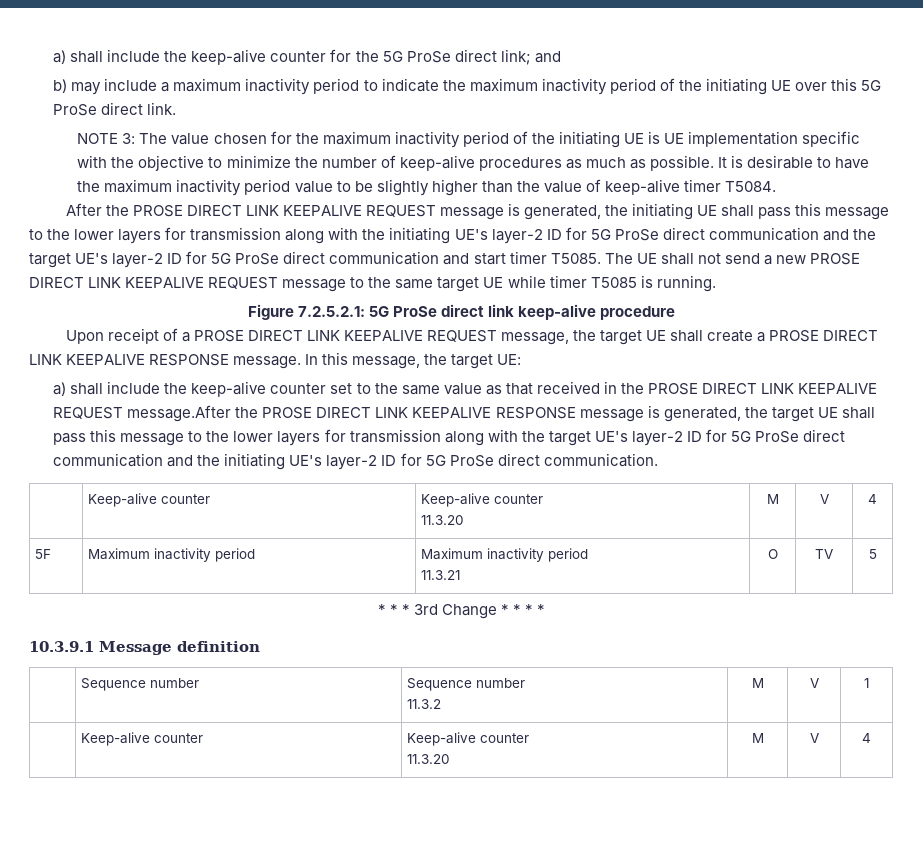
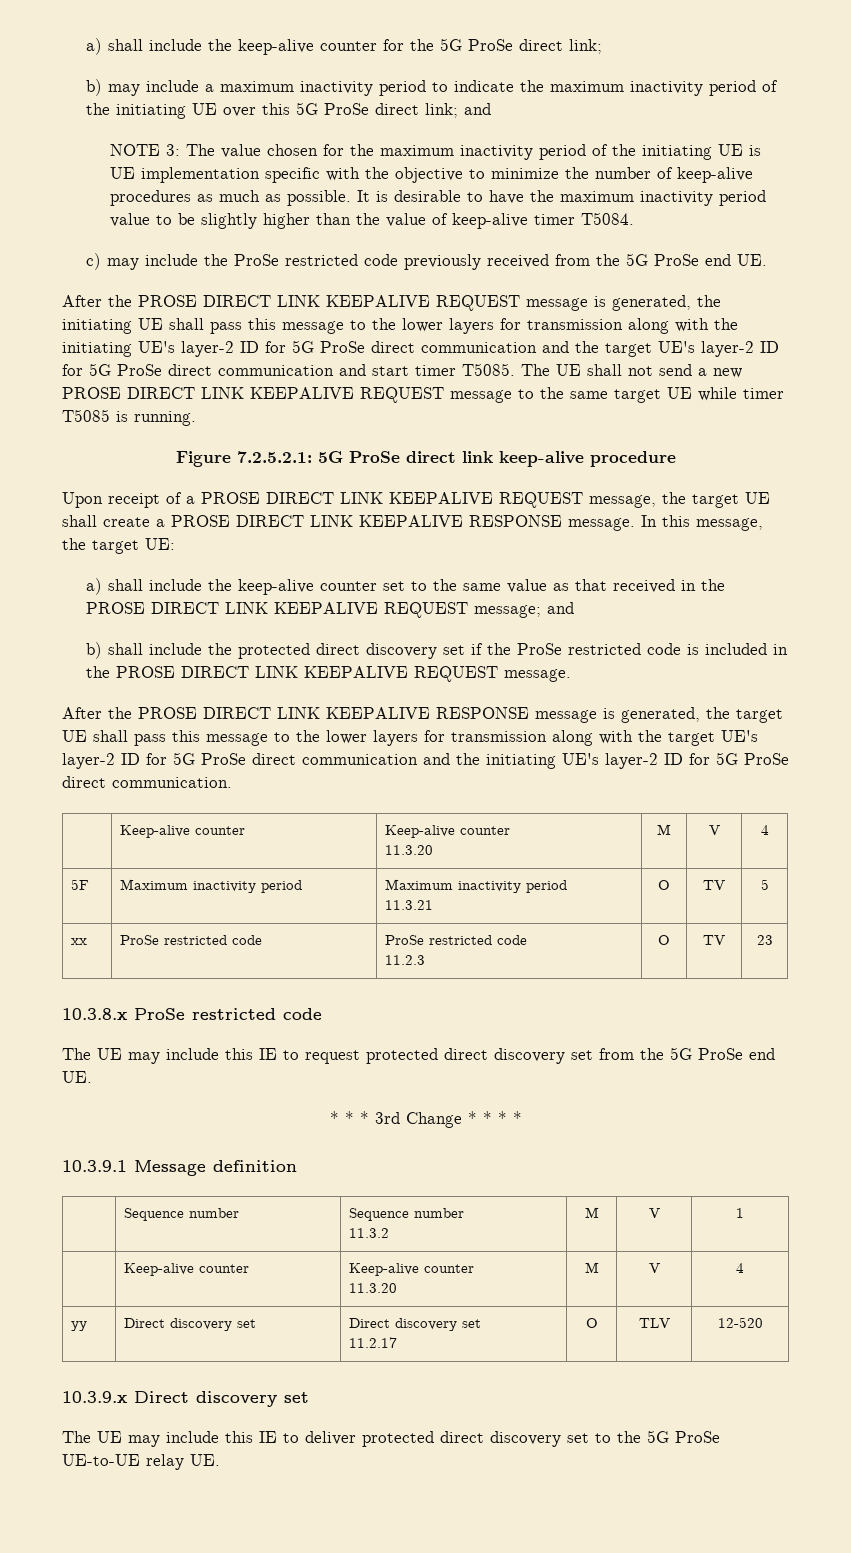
[534,51,561,63] and -> (602, 46) none
[147,102,177,115] link. -> [424,103,491,118] link; and
(777, 186) none -> [85,253,767,270] // c) may include the ProSe restricted code previously received from the 5G ProSe end UE.
[127,405,232,422] message.After -> [473,602,574,618] [85,642,788,659] [85,666,571,682] [62,707,102,719] message; and // b) shall include the protected direct discovery set if the ProSe restricted code is included in the PROSE DIRECT LINK KEEPALIVE REQUEST message. // After
(877, 554) none -> [71,938,88,945] [120,935,263,945] [385,935,528,945] [385,955,426,965] [658,935,670,945] [703,935,725,945] [756,935,773,945] [62,1008,322,1020] [62,1047,775,1064] [62,1071,92,1083] // xx | ProSe restricted code | ProSe restricted code // 11.2.3 | O | TV | 23 // 10.3.8.x ProSe restricted code // The UE may include this IE to request protected direct discovery set from the 5G ProSe end UE.
(871, 738) none -> [71,1321,88,1331] [124,1318,257,1331] [349,1318,482,1331] [349,1337,398,1348] [585,1318,598,1328] [638,1318,670,1328] [717,1317,763,1328] [62,1391,309,1407] [62,1430,720,1447] [62,1454,220,1470] // yy | Direct discovery set | Direct discovery set // 11.2.17 | O | TLV | 12-520 // 10.3.9.x Direct discovery set // The UE may include this IE to deliver protected direct discovery set to the 5G ProSe UE-to-UE relay UE.

